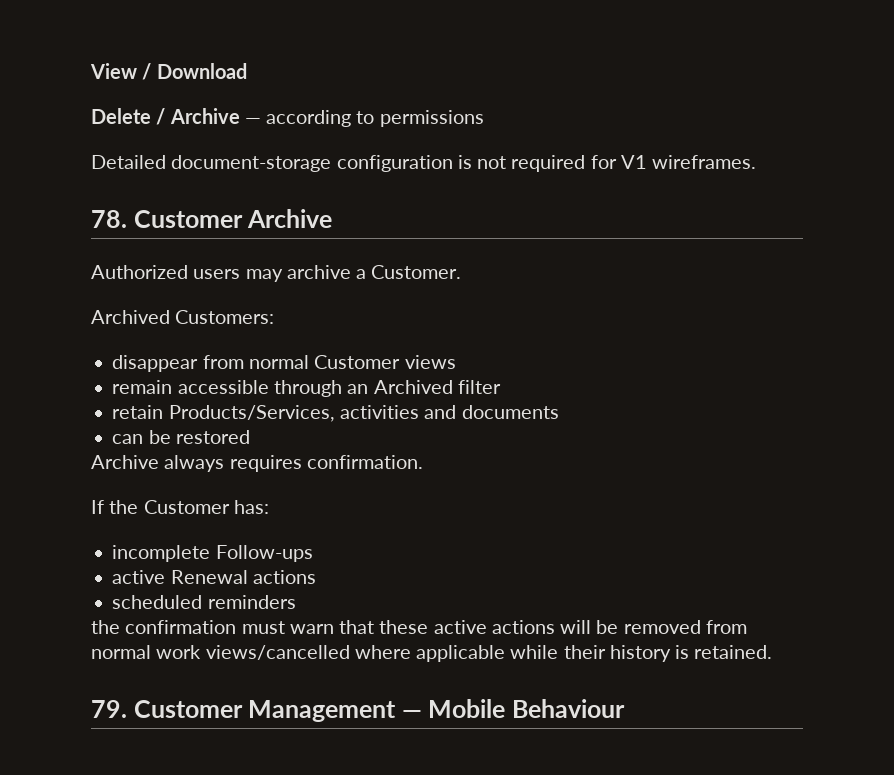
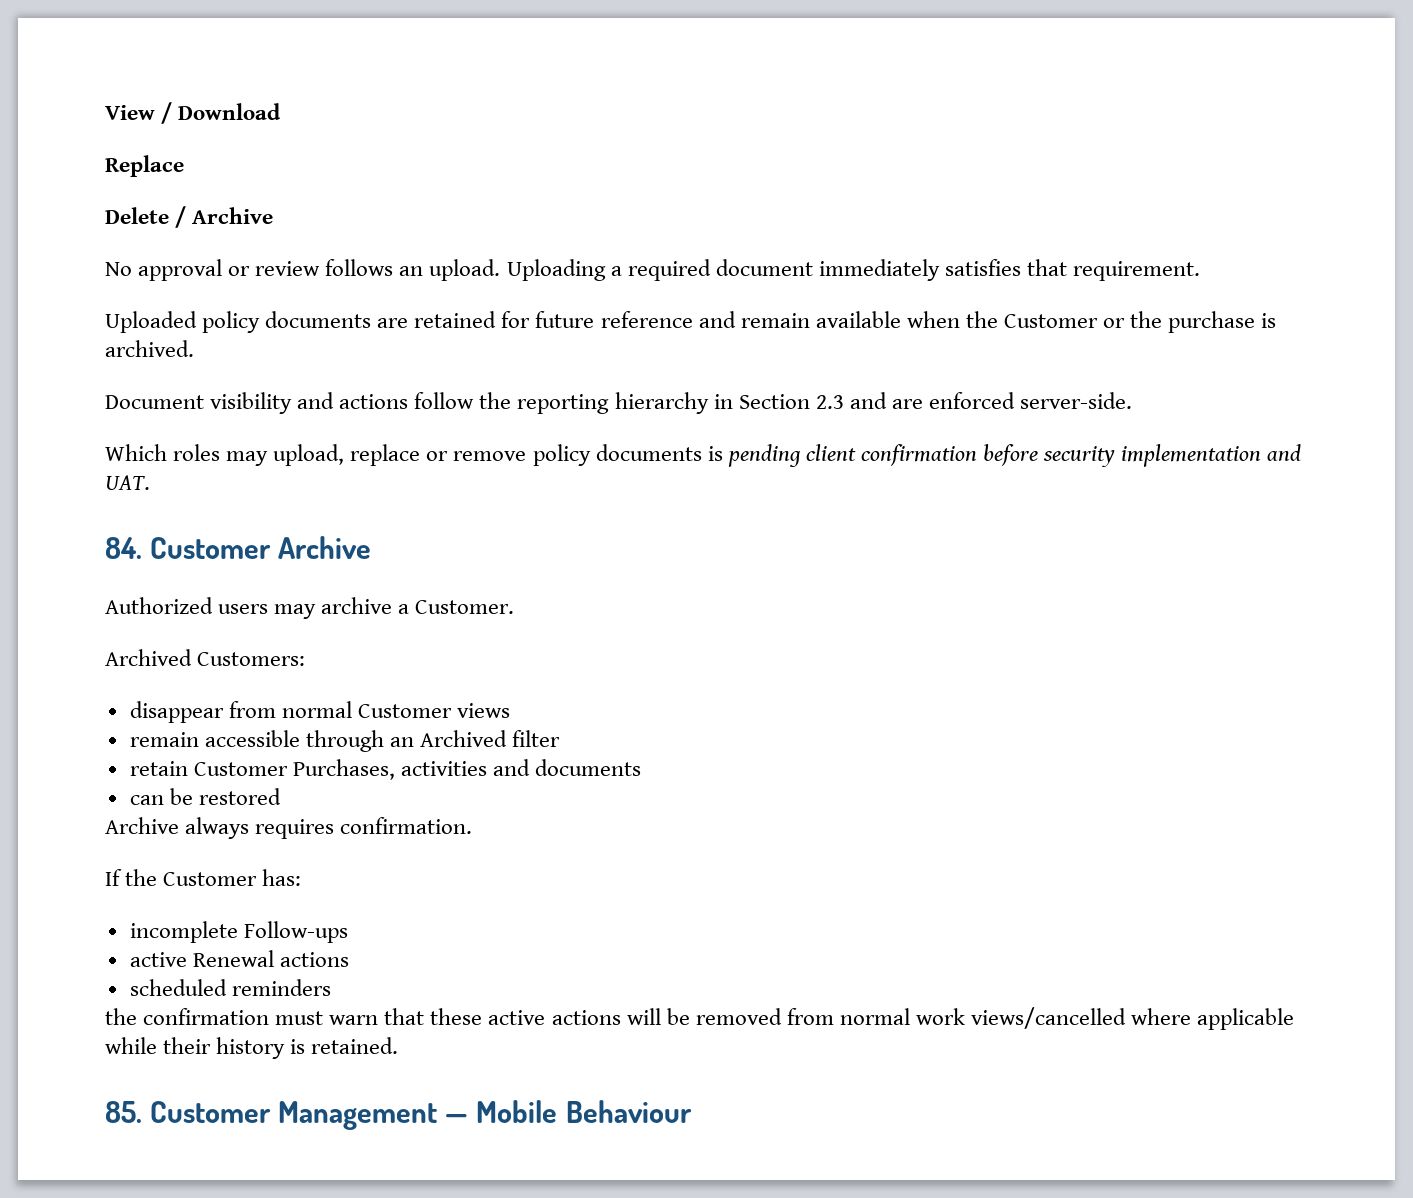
(247, 71) none -> [105,155,184,177] // Replace
[244,110,484,127] [91,155,757,172] [91,210,127,228] — according to permissions // Detailed document-storage configuration is not required for V1 wireframes. // 78. -> [105,259,1201,281] [105,311,1277,333] [105,340,194,357] [105,392,1133,414] [105,444,1302,467] [105,475,150,490] [105,537,142,559] // No approval or review follows an upload. Uploading a required document immediately satisfies that requirement. // Uploaded policy documents are retained for future reference and remain available when the Customer or the purchase is archived. // Document visibility and actions follow the reporting hierarchy in Section 2.3 and are enforced server-side. // Which roles may upload, replace or remove policy documents is pending client confirmation before security implementation and UAT. // 84.
[168,405,335,422] Products/Services, -> [193,759,395,780] Customer Purchases,
[91,700,127,718] 79. -> [105,1101,142,1123] 85.

